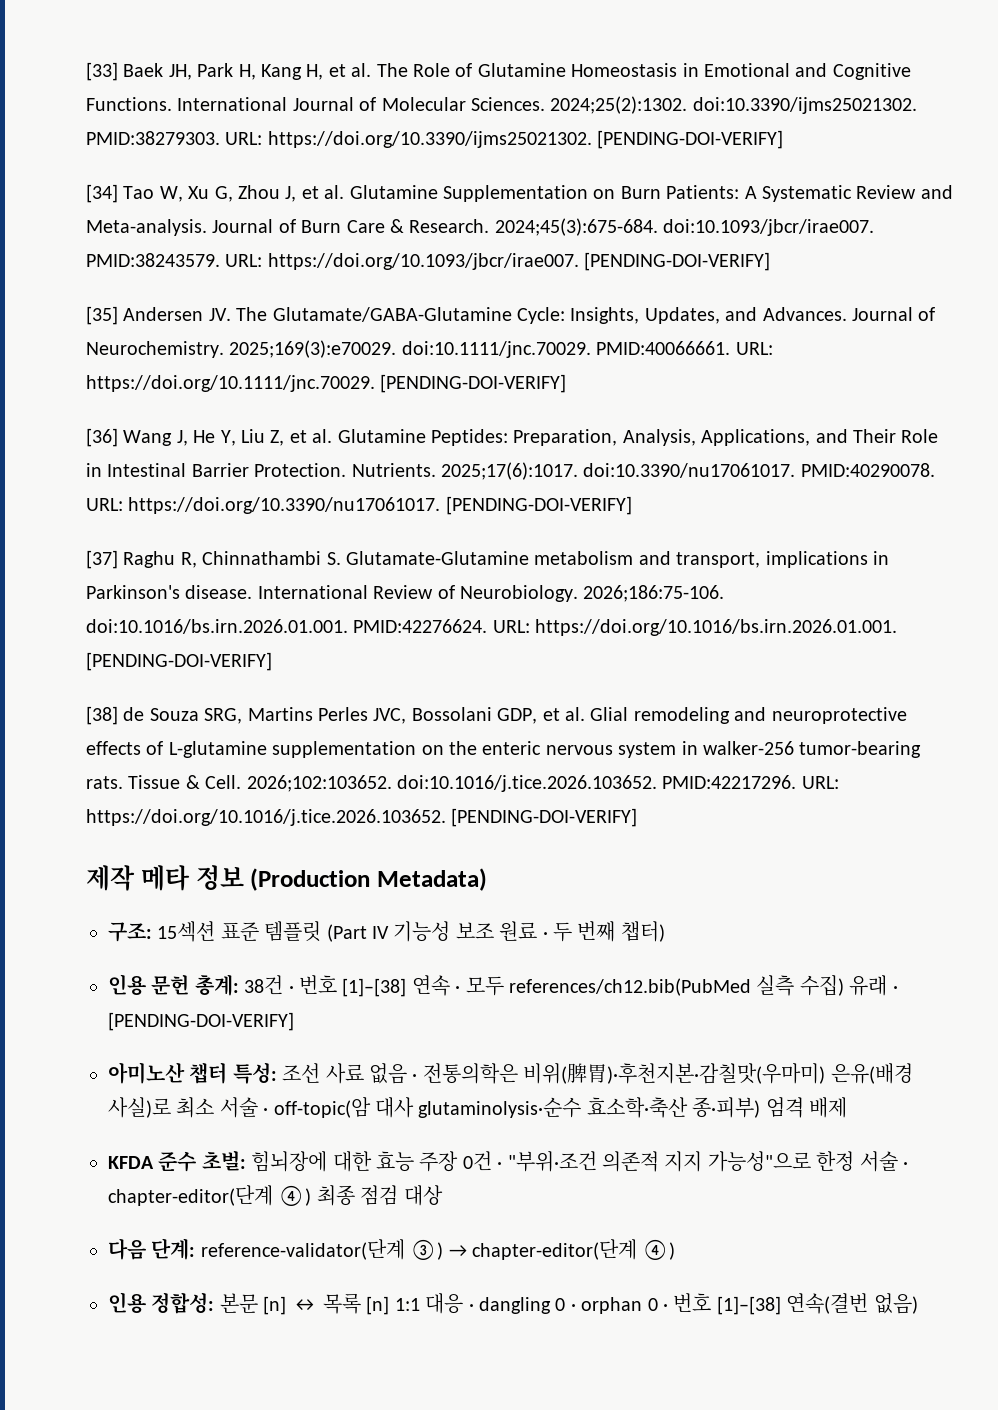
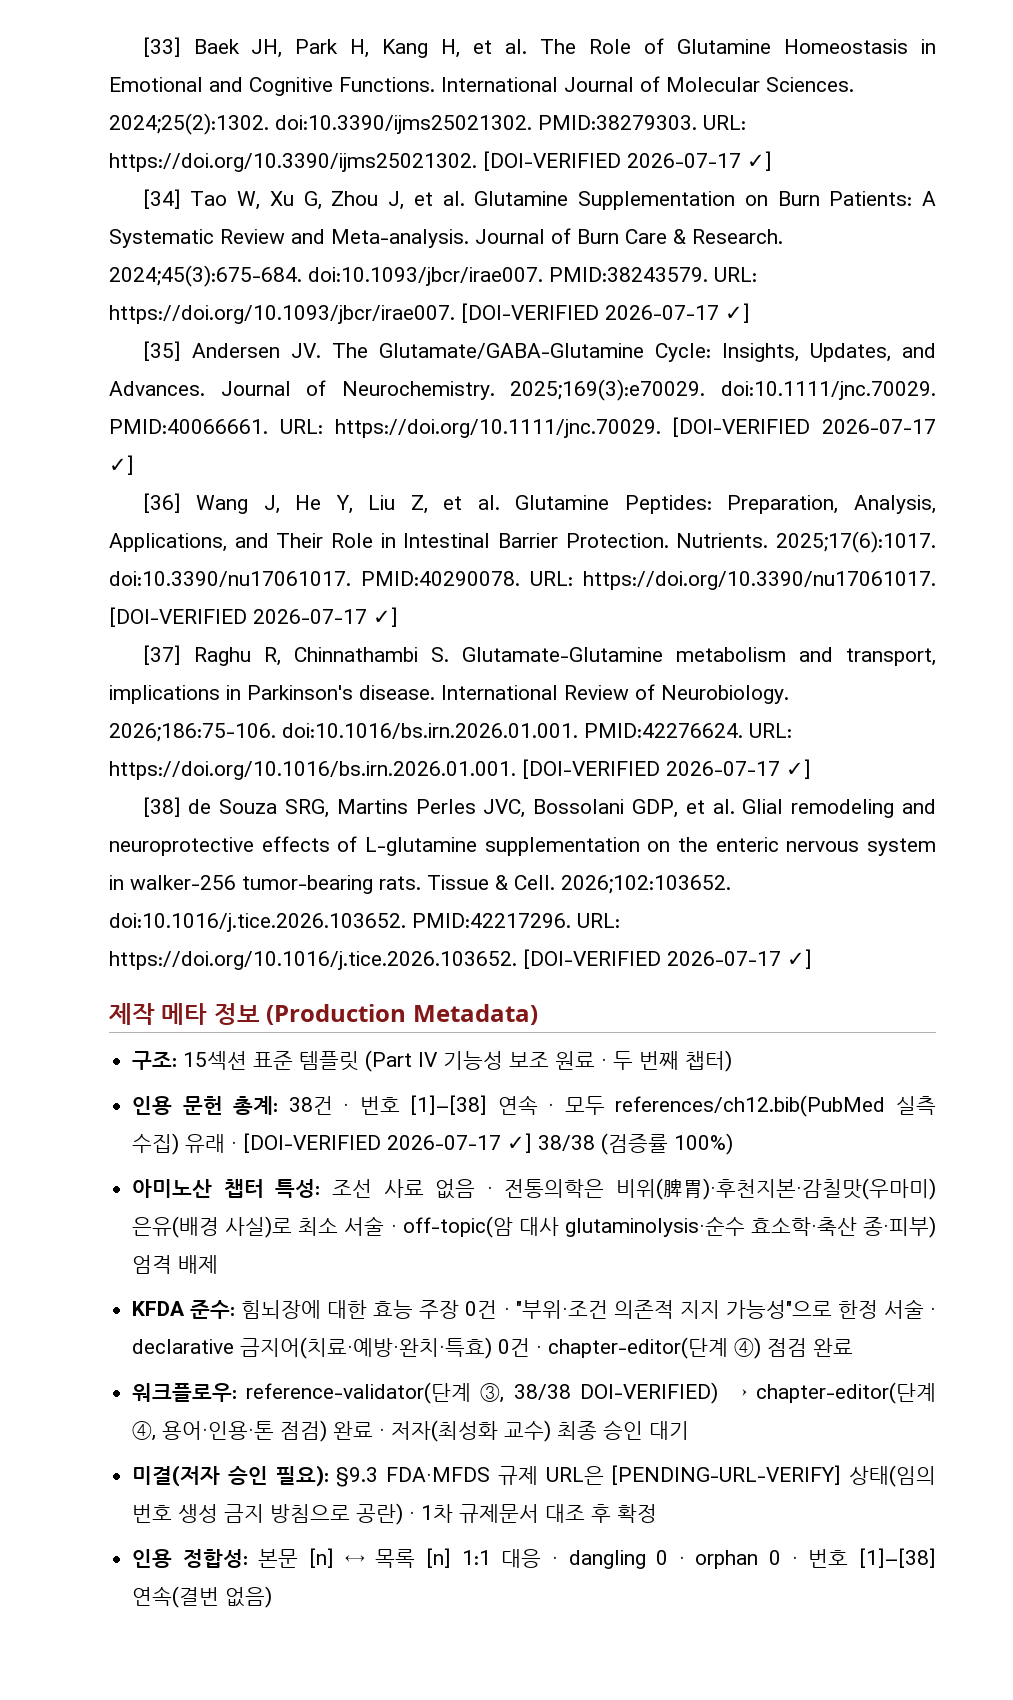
[597,130,784,149] [PENDING-DOI-VERIFY] -> [483,151,772,171] [DOI-VERIFIED 2026-07-17 ✓]
[584,252,771,271] [PENDING-DOI-VERIFY] -> [461,303,750,323] [DOI-VERIFIED 2026-07-17 ✓]
[380,374,567,393] [PENDING-DOI-VERIFY] -> [672,417,936,437] [109,455,134,475] [DOI-VERIFIED 2026-07-17 ✓]
[445,496,632,515] [PENDING-DOI-VERIFY] -> [109,607,398,627] [DOI-VERIFIED 2026-07-17 ✓]
[86,652,272,671] [PENDING-DOI-VERIFY] -> [522,759,811,779] [DOI-VERIFIED 2026-07-17 ✓]
[451,808,638,827] [PENDING-DOI-VERIFY] -> [523,949,812,969] [DOI-VERIFIED 2026-07-17 ✓]
[108,1012,294,1031] [PENDING-DOI-VERIFY] -> [243,1133,734,1155] [DOI-VERIFIED 2026-07-17 ✓] 38/38 (검증률 100%)
[158,1151,246,1172] 준수 초벌: -> [190,1300,236,1319] 준수:
[108,1185,443,1206] [108,1238,676,1260] chapter-editor(단계 ④) 최종 점검 대상 // 다음 단계: reference-validator(단계 ③) → chapter-editor(단계 ④) -> [132,1337,854,1359] [132,1382,936,1404] [132,1420,690,1442] [132,1465,936,1487] [132,1503,658,1525] declarative 금지어(치료·예방·완치·특효) 0건 · chapter-editor(단계 ④) 점검 완료 // 워크플로우: reference-validator(단계 ③, 38/38 DOI-VERIFIED) → chapter-editor(단계 ④, 용어·인용·톤 점검) 완료 · 저자(최성화 교수) 최종 승인 대기 // 미결(저자 승인 필요): §9.3 FDA·MFDS 규제 URL은 [PENDING-URL-VERIFY] 상태(임의 번호 생성 금지 방침으로 공란) · 1차 규제문서 대조 후 확정

